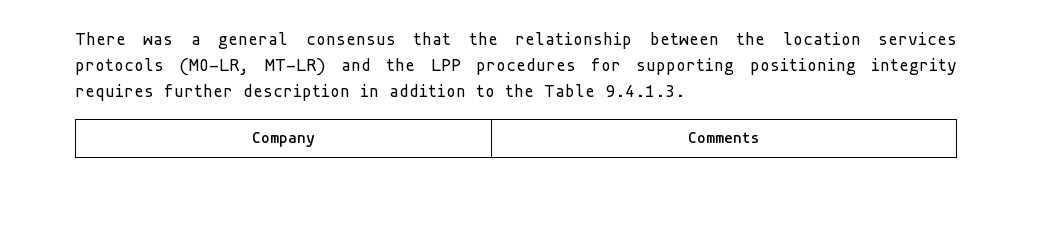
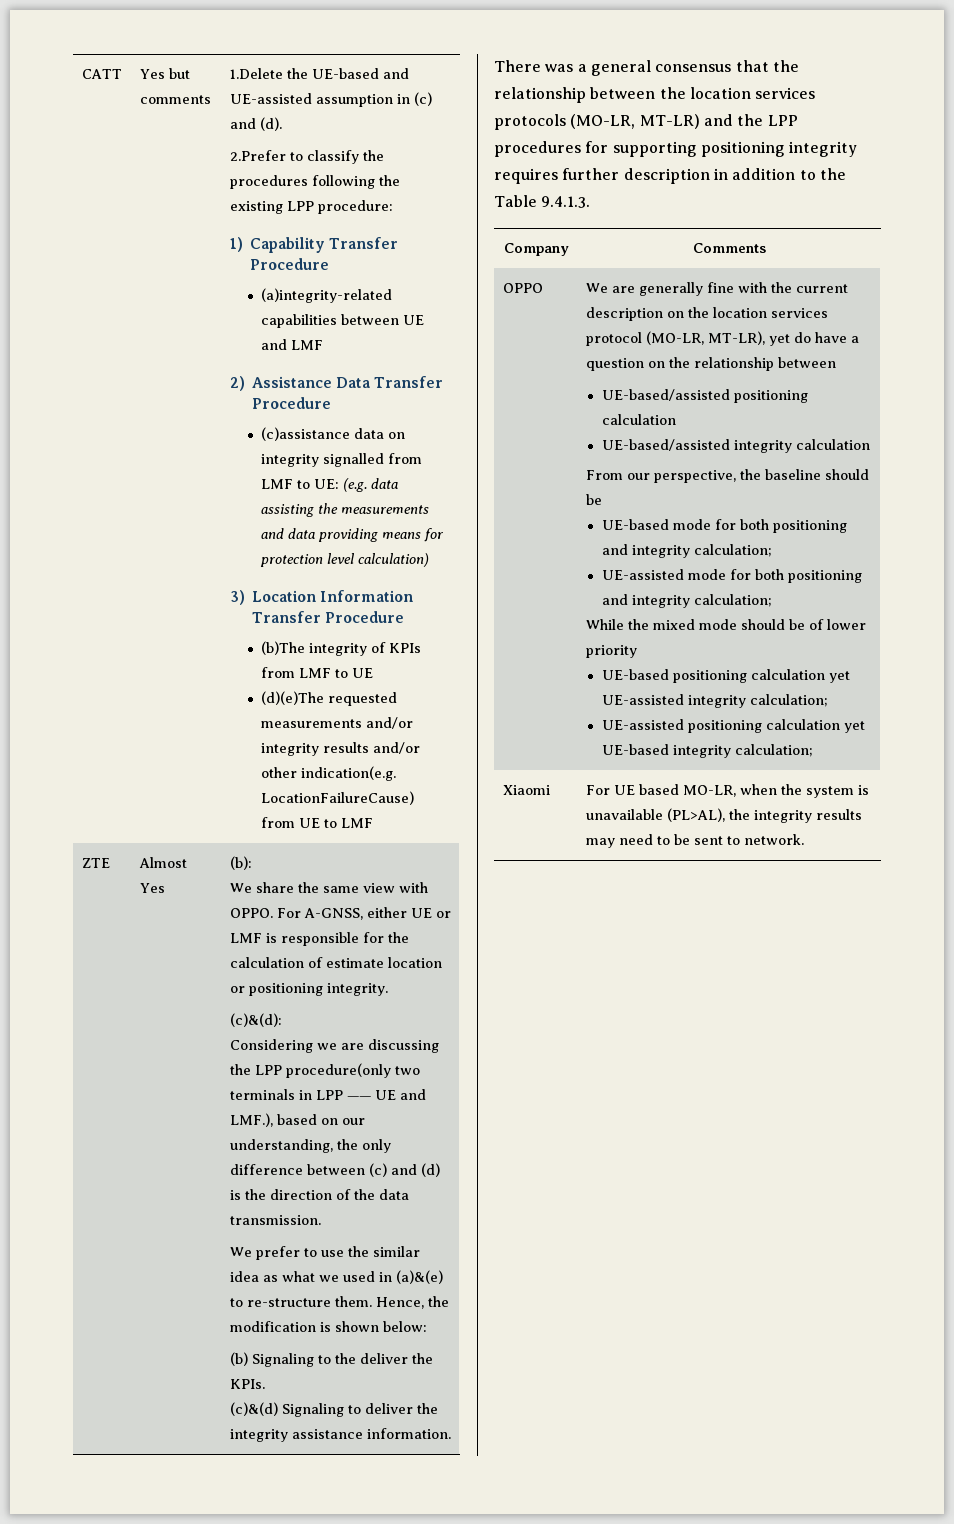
(75, 38) none -> [81,69,122,79] [139,68,190,79] [139,95,211,104] [229,68,409,79] [229,92,432,107] [229,117,282,131] [229,150,384,164] [229,175,400,189] [229,200,393,214] [229,237,399,253] [249,258,329,270] [261,288,393,303] [261,314,425,328] [261,339,324,350] [229,376,444,391] [251,397,331,409] [261,427,406,441] [261,453,423,467] [261,478,399,492] [261,503,430,517] [261,528,445,542] [260,553,430,567] [229,590,414,605] [251,611,404,623] [261,641,422,656] [261,667,374,678] [261,691,398,706] [261,717,414,729] [261,742,421,756] [261,766,397,781] [261,791,415,805] [261,817,374,828] [81,858,110,868] [138,857,187,868] [139,883,165,893] [229,856,252,870] [229,882,428,893] [229,907,451,920] [229,932,409,946] [229,957,442,968] [229,983,388,996] [229,1013,282,1027] [229,1039,439,1053] [229,1063,420,1078] [229,1089,426,1100] [229,1113,365,1127] [229,1139,391,1153] [229,1163,440,1177] [229,1189,409,1200] [229,1215,321,1225] [229,1246,420,1260] [229,1270,443,1284] [229,1296,449,1309] [229,1321,427,1332] [229,1352,433,1367] [229,1379,265,1389] [229,1402,438,1417] [229,1428,451,1442] CATT | Yes but comments | 1.Delete the UE-based and UE-assisted assumption in (c) and (d). // 2.Prefer to classify the procedures following the existing LPP procedure: // 1) Capability Transfer Procedure // (a)integrity-related capabilities between UE and LMF // 2) Assistance Data Transfer Procedure // (c)assistance data on integrity signalled from LMF to UE: (e.g. data assisting the measurements and data providing means for protection level calculation) // 3) Location Information Transfer Procedure // (b)The integrity of KPIs from LMF to UE // (d)(e)The requested measurements and/or integrity results and/or other indication(e.g. LocationFailureCause) from UE to LMF // ZTE | Almost Yes | (b): // We share the same view with OPPO. For A-GNSS, either UE or LMF is responsible for the calculation of estimate location or positioning integrity. // (c)&(d): // Considering we are discussing the LPP procedure(only two terminals in LPP —— UE and LMF.), based on our understanding, the only difference between (c) and (d) is the direction of the data transmission. // We prefer to use the similar idea as what we used in (a)&(e) to re-structure them. Hence, the modification is shown below: // (b) Signaling to the deliver the KPIs. // (c)&(d) Signaling to deliver the integrity assistance information. //
(760, 137) none -> [502,283,543,293] [585,282,848,296] [585,307,828,321] [585,331,859,346] [585,357,836,371] [601,389,808,403] [601,414,676,425] [601,439,870,453] [585,469,869,483] [585,494,602,505] [601,519,847,533] [601,544,772,558] [601,569,862,583] [601,594,772,608] [585,619,866,630] [585,645,637,658] [601,669,850,683] [601,694,828,708] [601,719,865,733] [601,744,813,758] [502,785,550,795] [585,784,869,798] [585,808,862,823] [585,834,804,848] // OPPO | We are generally fine with the current description on the location services protocol (MO-LR, MT-LR), yet do have a question on the relationship between // UE-based/assisted positioning calculation // UE-based/assisted integrity calculation // From our perspective, the baseline should be // UE-based mode for both positioning and integrity calculation; // UE-assisted mode for both positioning and integrity calculation; // While the mixed mode should be of lower priority // UE-based positioning calculation yet UE-assisted integrity calculation; // UE-assisted positioning calculation yet UE-based integrity calculation; // Xiaomi | For UE based MO-LR, when the system is unavailable (PL>AL), the integrity results may need to be sent to network.

